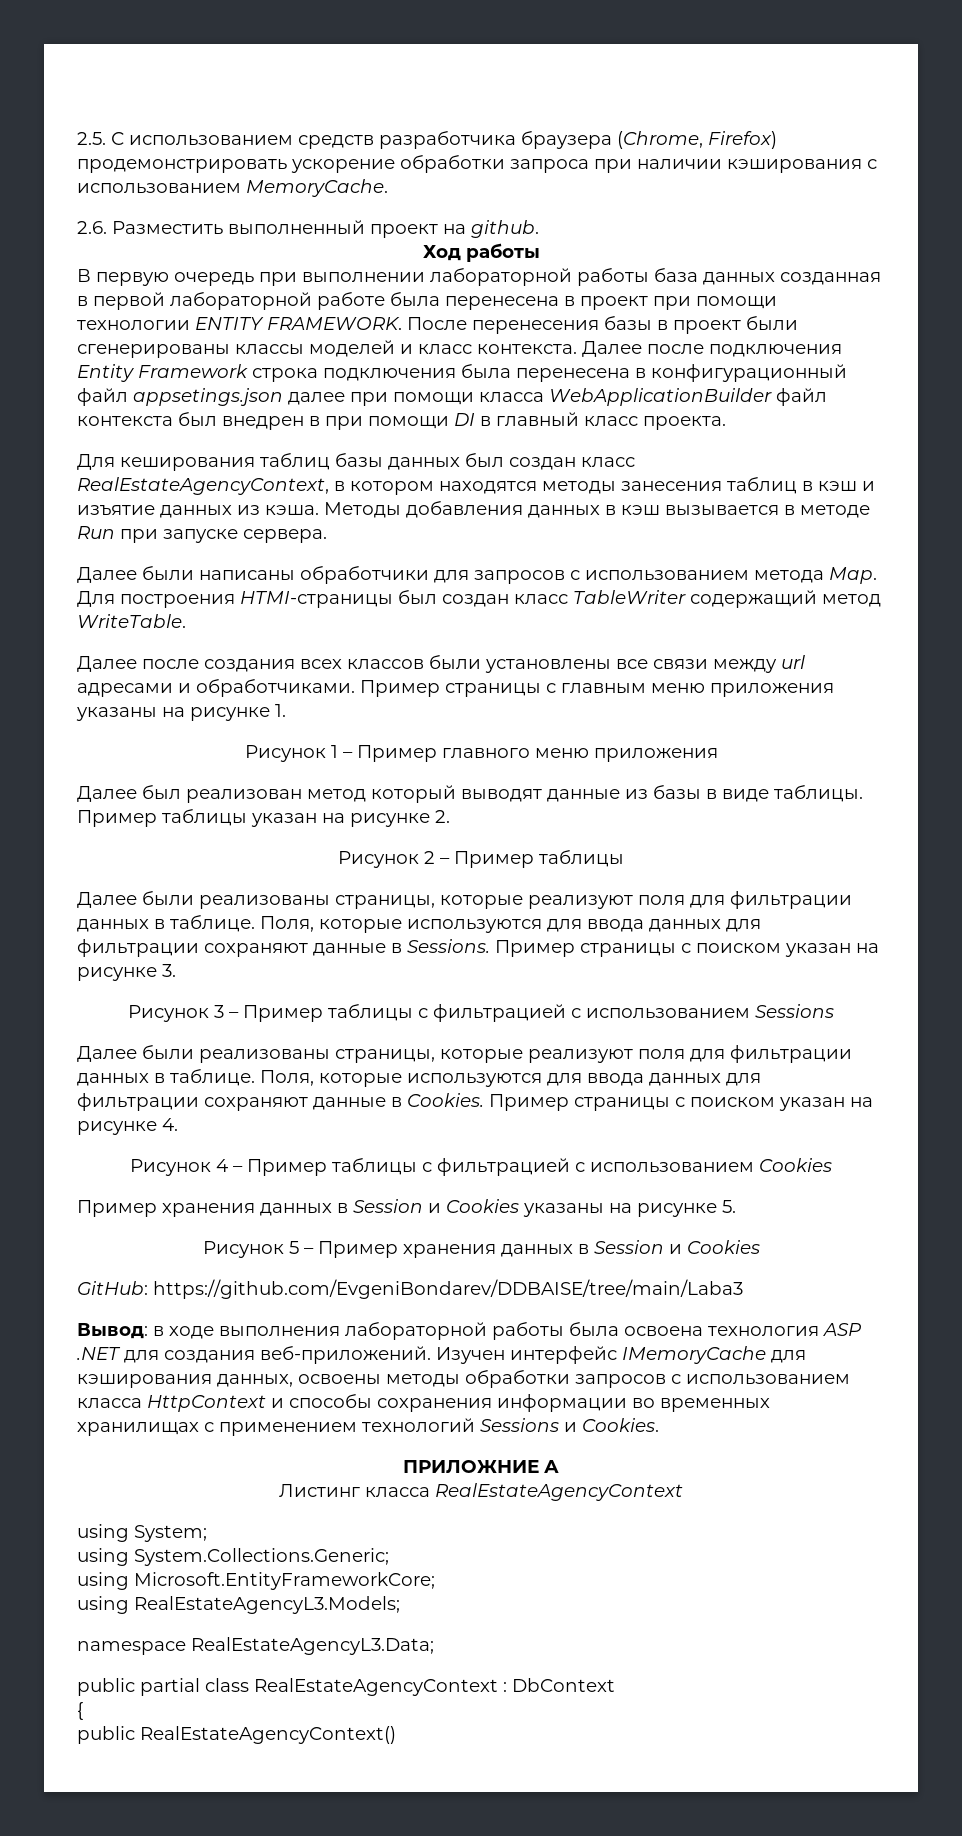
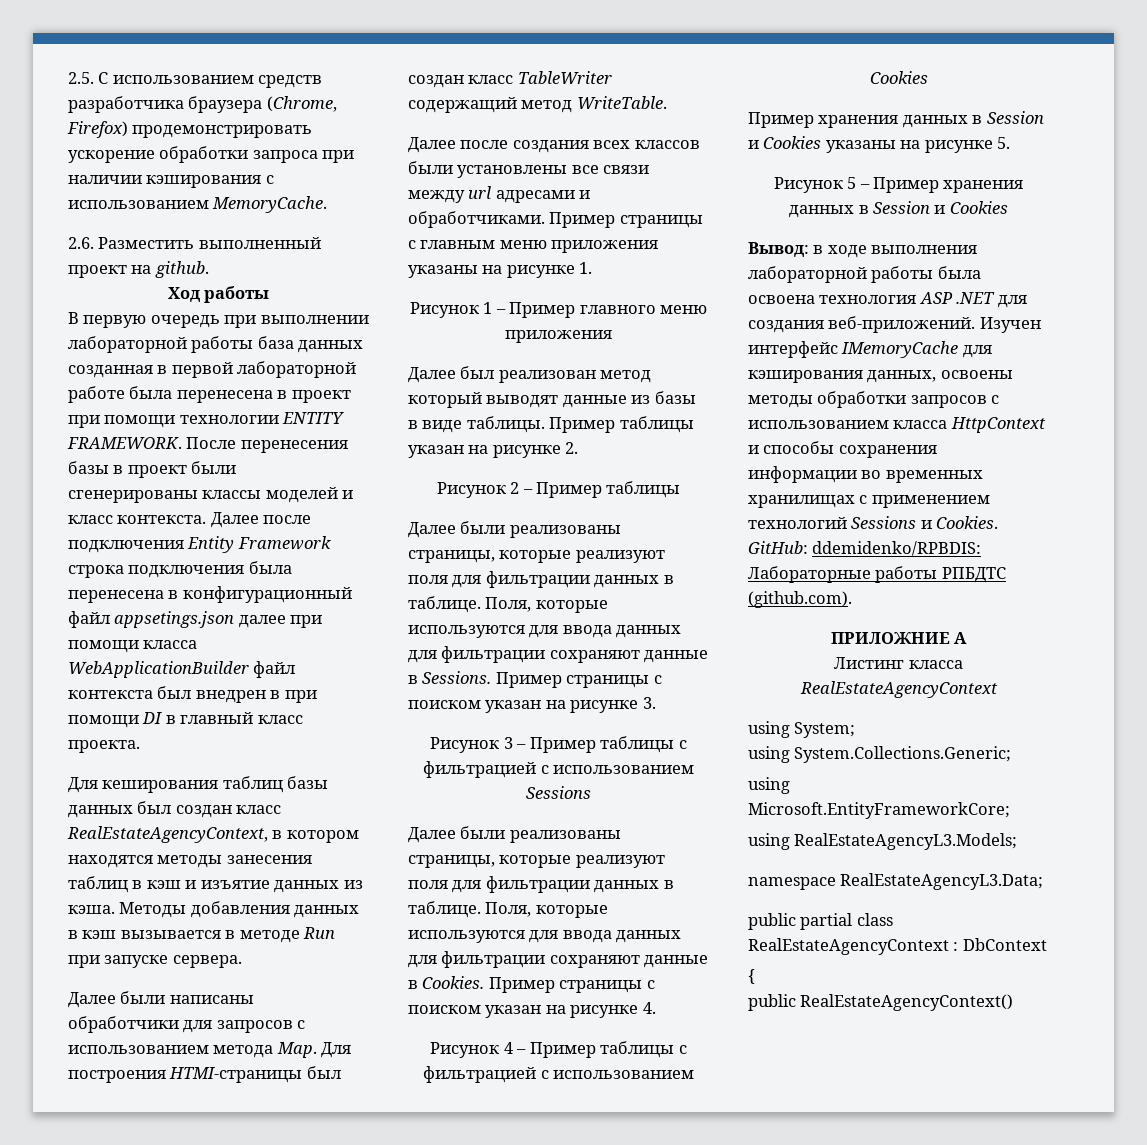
[77,1279,743,1299] // GitHub: https://github.com/EvgeniBondarev/DDBAISE/tree/main/Laba3 -> (1008, 207) none
(659, 1425) none -> [748,541,982,556] [748,566,1006,583] [748,591,852,608] GitHub: ddemidenko/RPBDIS: Лабораторные работы РПБДТС (github.com).

